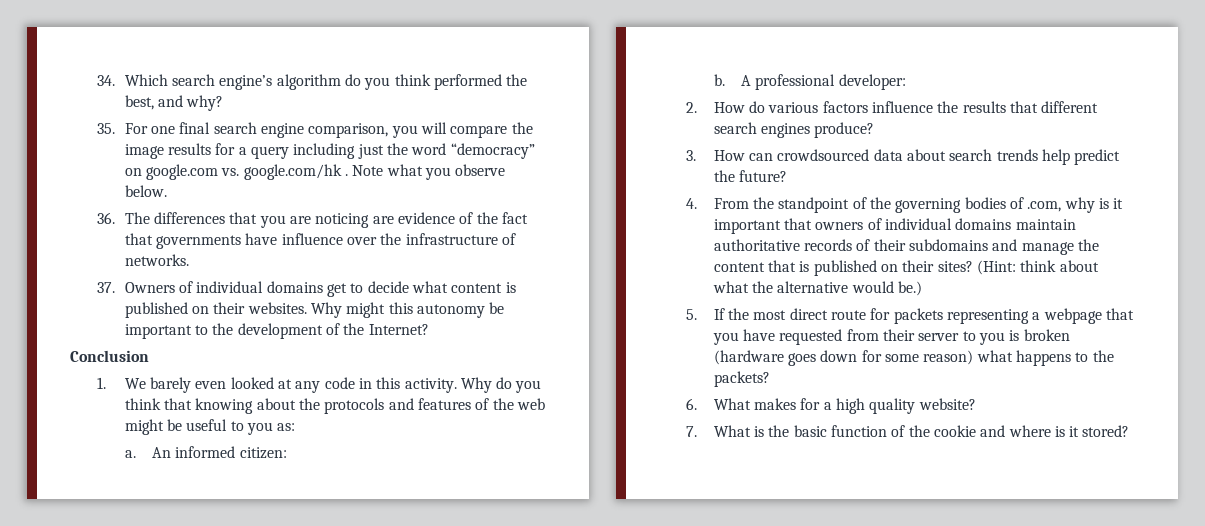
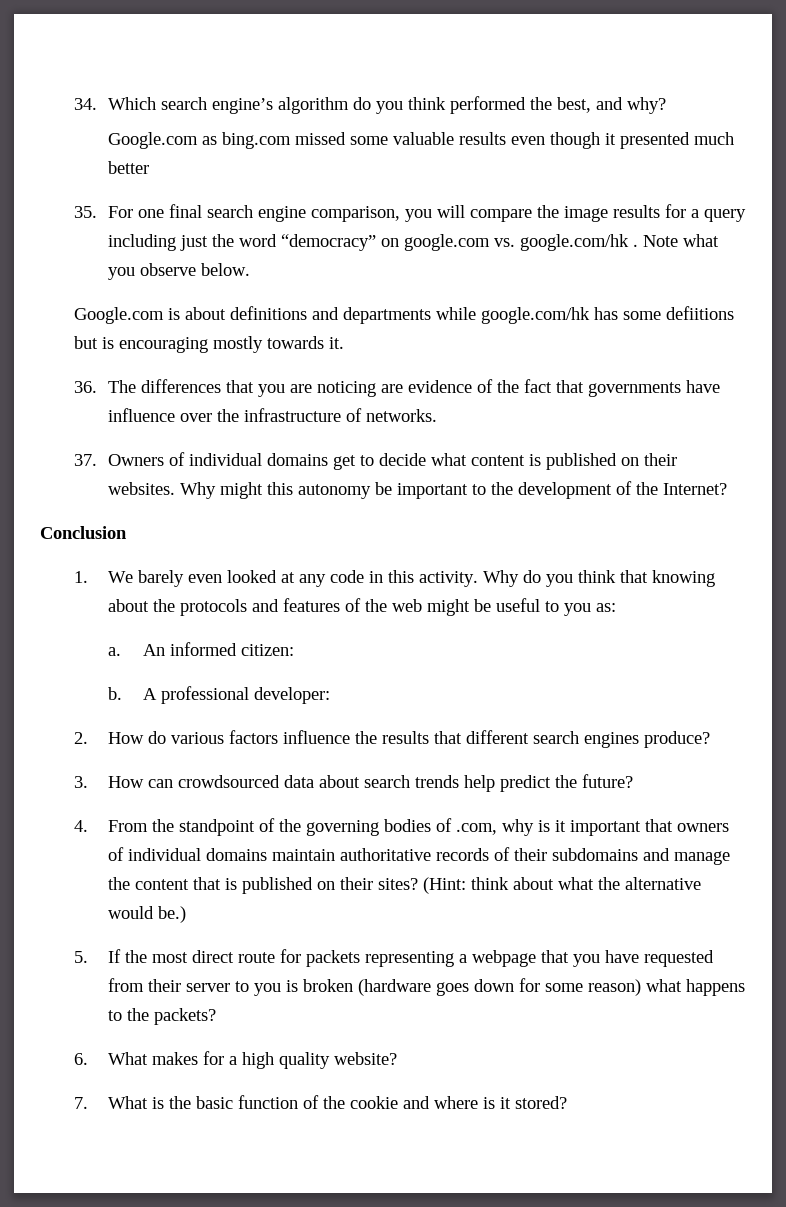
(224, 103) none -> [108,132,735,149] [108,161,150,174] // Google.com as bing.com missed some valuable results even though it presented much better
(167, 191) none -> [74,306,735,324] [74,336,345,353] // Google.com is about definitions and departments while google.com/hk has some defiitions but is encouraging mostly towards it.

